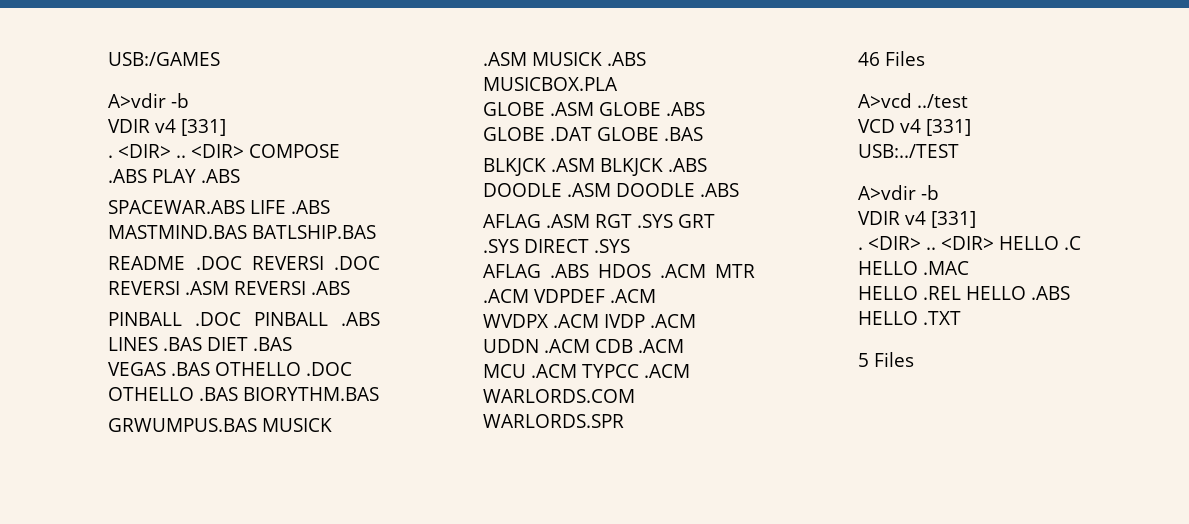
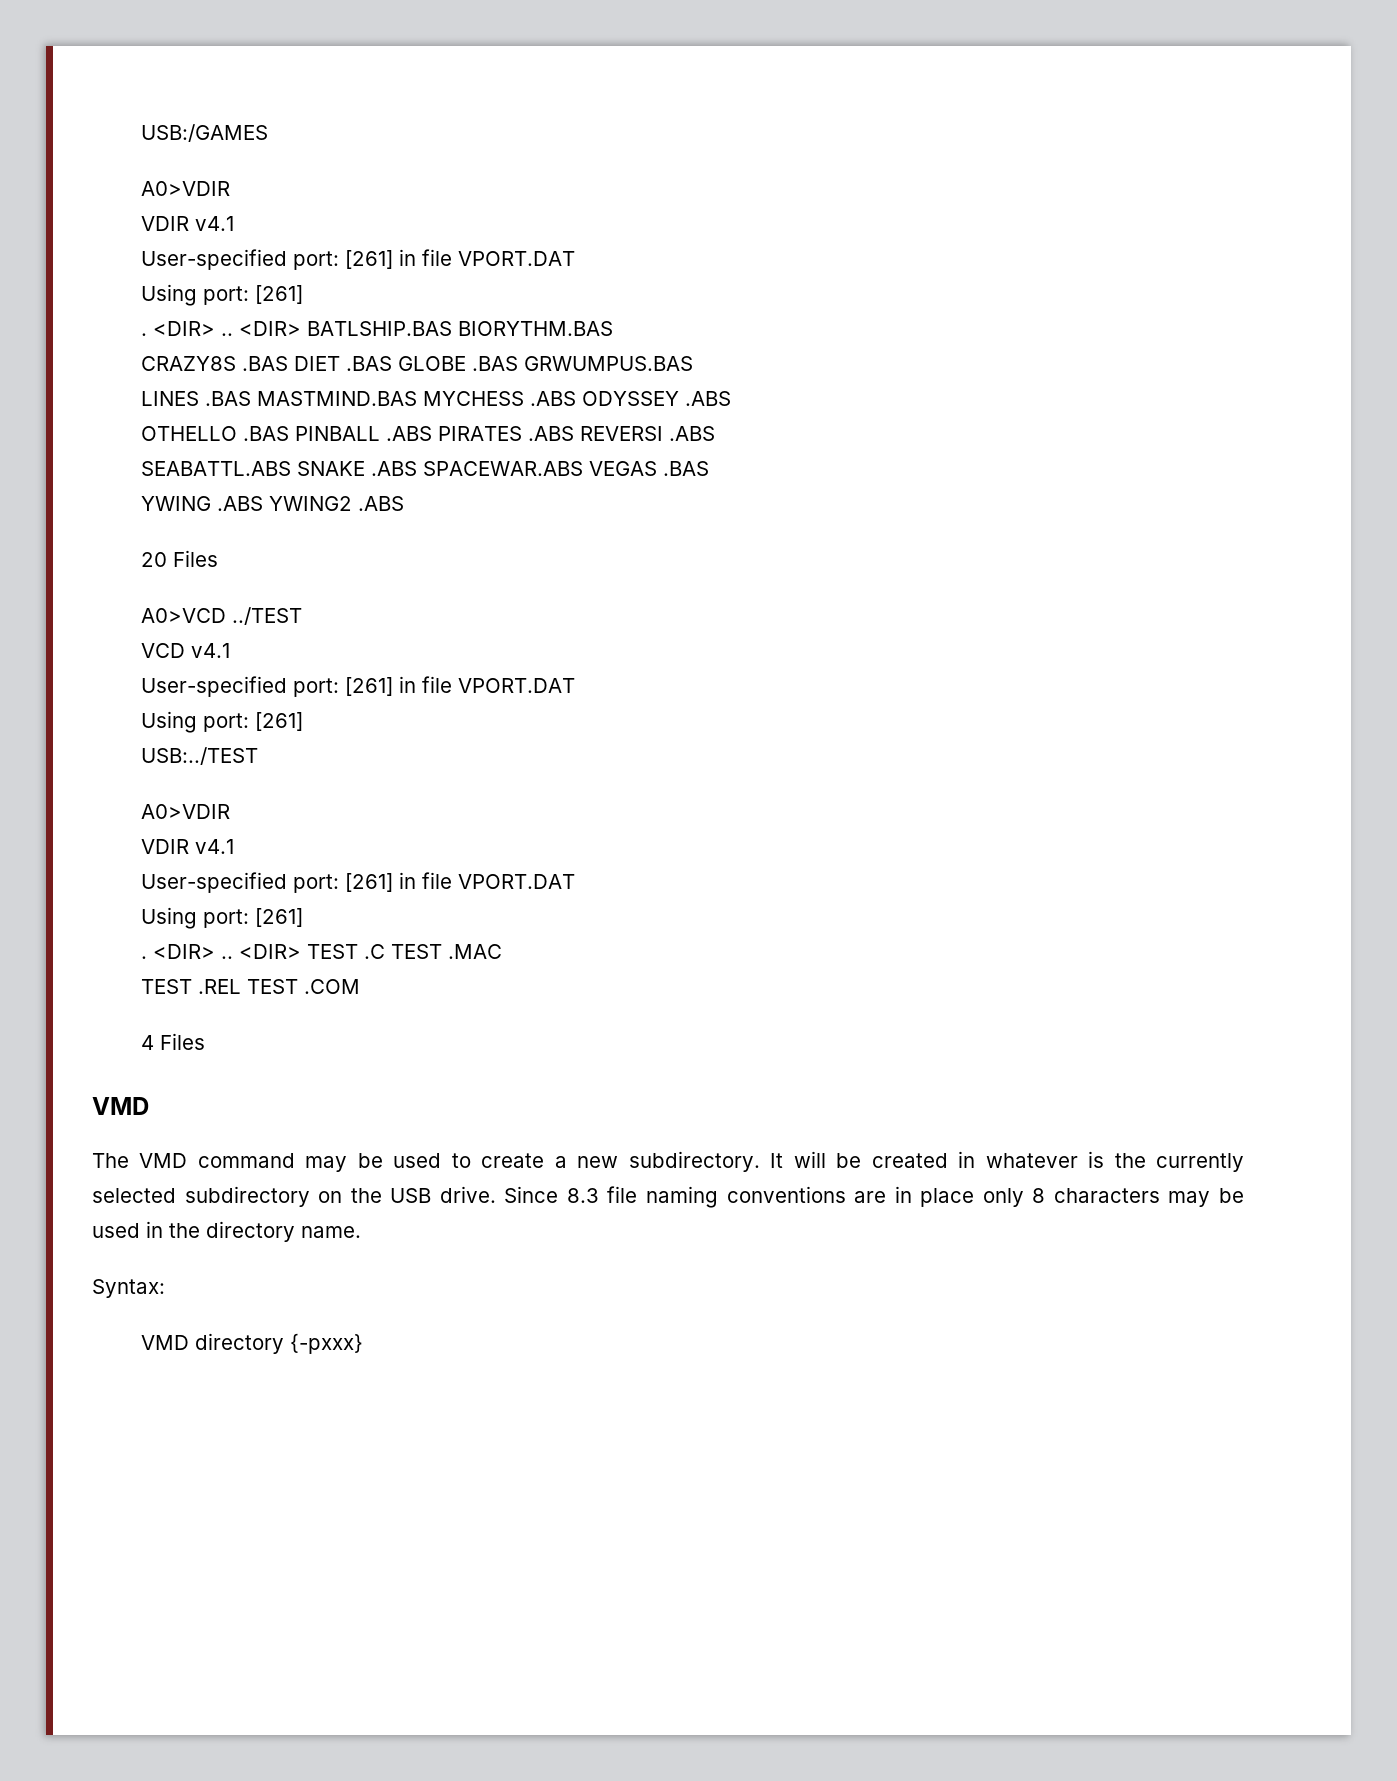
[108,93,190,108] [108,119,227,136] [108,144,341,158] [108,169,241,183] [108,200,331,214] [108,225,377,239] [108,256,380,270] [108,281,351,295] [108,312,380,326] [108,337,293,351] [108,362,353,376] [108,387,380,401] [108,418,333,432] [483,52,647,66] [483,77,619,91] [483,102,706,116] [483,127,704,141] [483,158,708,176] [483,183,740,197] [483,214,716,228] [483,239,631,253] [483,264,755,278] [483,289,657,303] [483,314,697,328] [483,339,685,353] [483,364,691,378] [483,389,636,403] [483,414,625,428] [858,51,926,66] [858,93,969,108] A>vdir -b // VDIR v4 [331] // . <DIR> .. <DIR> COMPOSE .ABS PLAY .ABS // SPACEWAR.ABS LIFE .ABS MASTMIND.BAS BATLSHIP.BAS // README .DOC REVERSI .DOC REVERSI .ASM REVERSI .ABS // PINBALL .DOC PINBALL .ABS LINES .BAS DIET .BAS // VEGAS .BAS OTHELLO .DOC OTHELLO .BAS BIORYTHM.BAS // GRWUMPUS.BAS MUSICK .ASM MUSICK .ABS MUSICBOX.PLA // GLOBE .ASM GLOBE .ABS GLOBE .DAT GLOBE .BAS // BLKJCK .ASM BLKJCK .ABS DOODLE .ASM DOODLE .ABS // AFLAG .ASM RGT .SYS GRT .SYS DIRECT .SYS // AFLAG .ABS HDOS .ACM MTR .ACM VDPDEF .ACM // WVDPX .ACM IVDP .ACM UDDN .ACM CDB .ACM // MCU .ACM TYPCC .ACM WARLORDS.COM WARLORDS.SPR // 46 Files // A>vcd ../test -> [140,181,230,196] [140,216,234,231] [140,249,575,270] [140,284,303,306] [140,321,613,336] [140,356,693,371] [140,391,731,406] [140,426,715,441] [140,461,709,476] [140,496,404,511] [140,550,218,567] [140,607,302,625] A0>VDIR // VDIR v4.1 // User-specified port: [261] in file VPORT.DAT // Using port: [261] // . <DIR> .. <DIR> BATLSHIP.BAS BIORYTHM.BAS // CRAZY8S .BAS DIET .BAS GLOBE .BAS GRWUMPUS.BAS // LINES .BAS MASTMIND.BAS MYCHESS .ABS ODYSSEY .ABS // OTHELLO .BAS PINBALL .ABS PIRATES .ABS REVERSI .ABS // SEABATTL.ABS SNAKE .ABS SPACEWAR.ABS VEGAS .BAS // YWING .ABS YWING2 .ABS // 20 Files // A0>VCD ../TEST
[900,119,972,136] v4 [331] -> [190,643,230,658] [140,676,575,697] [140,711,303,733] v4.1 // User-specified port: [261] in file VPORT.DAT // Using port: [261]
[858,185,940,200] [858,211,977,228] [858,236,1082,250] [858,261,970,275] [858,286,1071,300] [858,311,962,325] [858,352,915,367] A>vdir -b // VDIR v4 [331] // . <DIR> .. <DIR> HELLO .C HELLO .MAC // HELLO .REL HELLO .ABS HELLO .TXT // 5 Files -> [140,804,230,819] [140,839,234,854] [140,872,575,893] [140,907,303,929] [140,944,502,959] [140,979,360,994] [140,1033,205,1050] [92,1097,149,1115] [92,1151,1245,1172] [92,1186,1244,1208] [92,1221,361,1242] [92,1279,165,1298] [140,1333,363,1354] A0>VDIR // VDIR v4.1 // User-specified port: [261] in file VPORT.DAT // Using port: [261] // . <DIR> .. <DIR> TEST .C TEST .MAC // TEST .REL TEST .COM // 4 Files // VMD // The VMD command may be used to create a new subdirectory. It will be created in whatever is the currently selected subdirectory on the USB drive. Since 8.3 file naming conventions are in place only 8 characters may be used in the directory name. // Syntax: // VMD directory {-pxxx}

